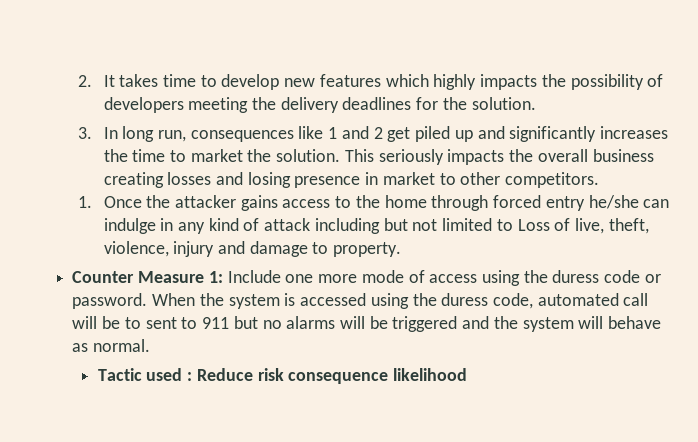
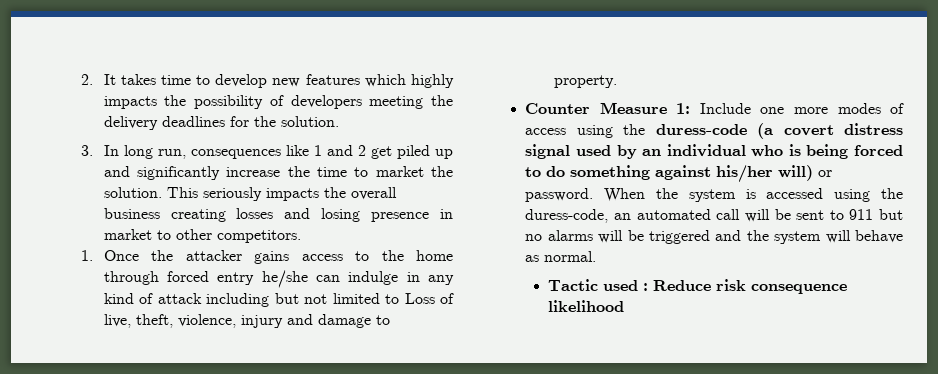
[600,126,669,139] increases -> [226,167,281,177] increase
[361,270,404,283] mode -> [837,103,881,114] modes
[552,270,641,283] duress code -> [655,123,903,139] [525,144,904,159] [525,165,814,183] duress-code (a covert distress signal used by an individual who is being forced to do something against his/her will)
[441,293,533,309] duress code, -> [525,209,632,223] duress-code, an
[124,317,141,329] to -> (791, 214) none

